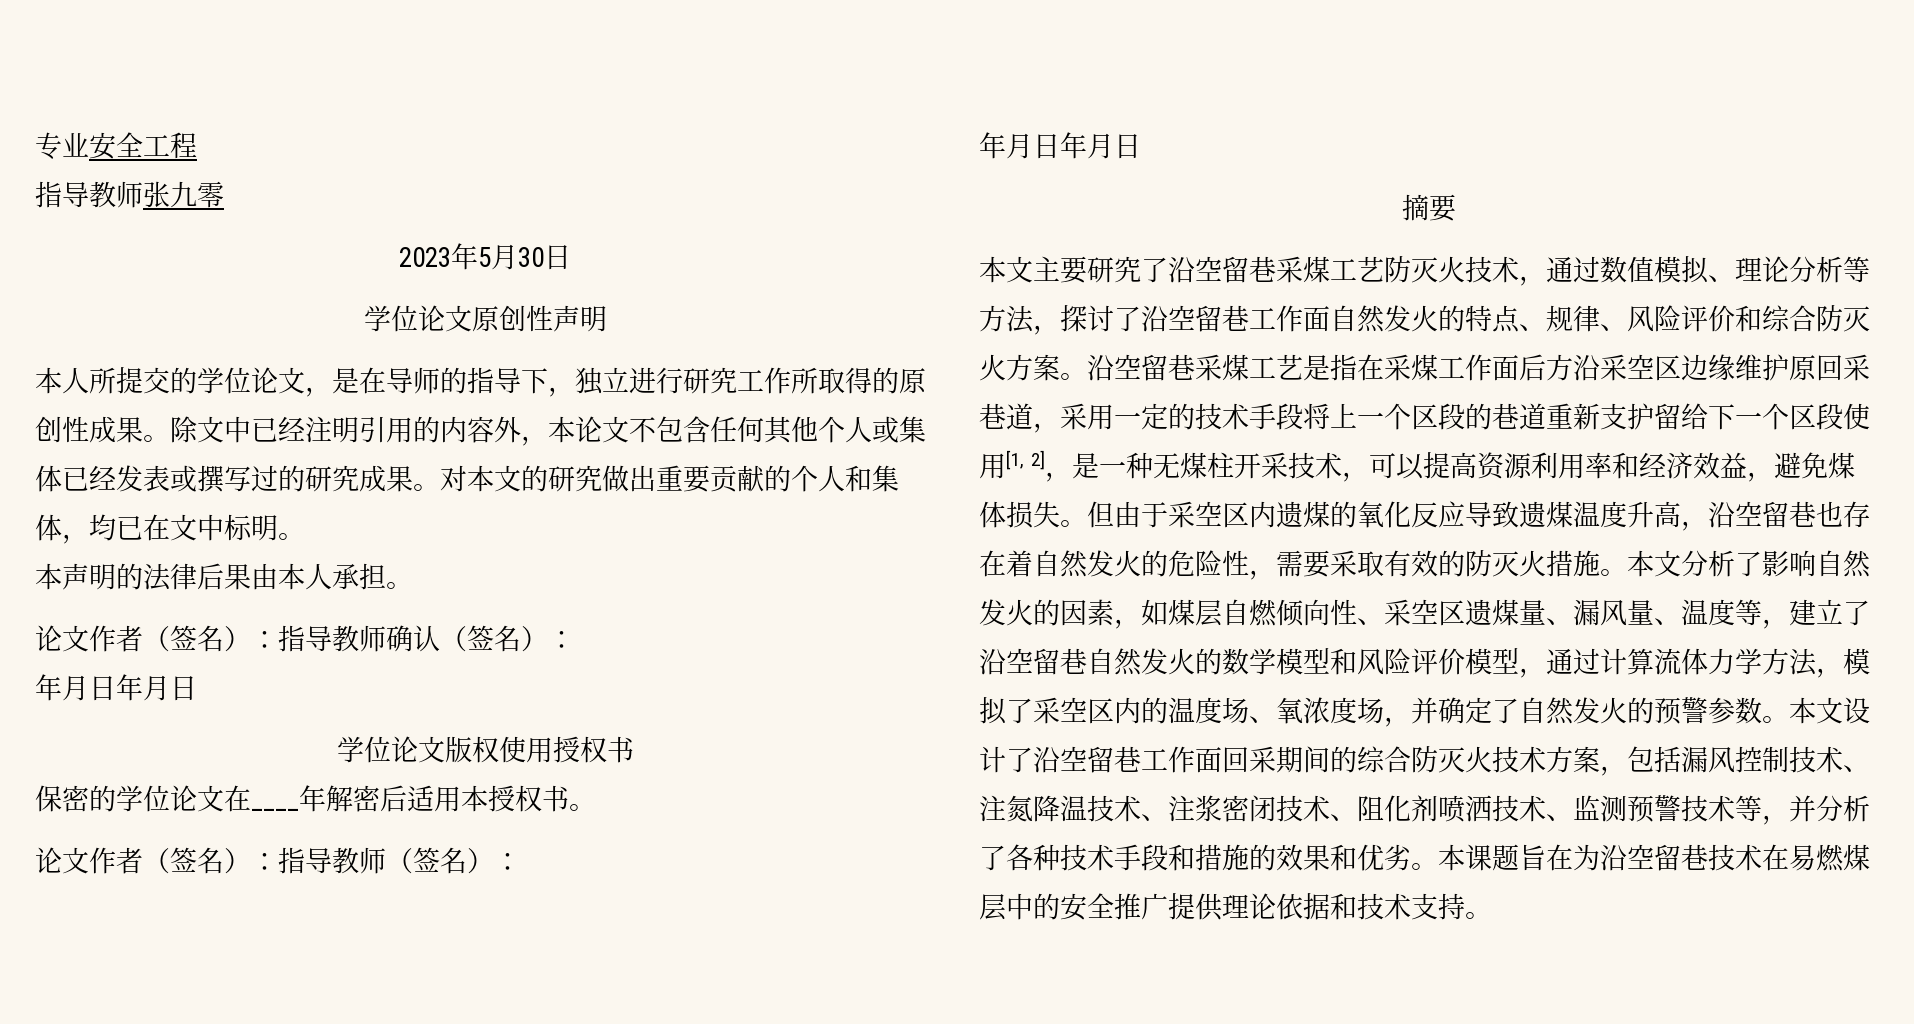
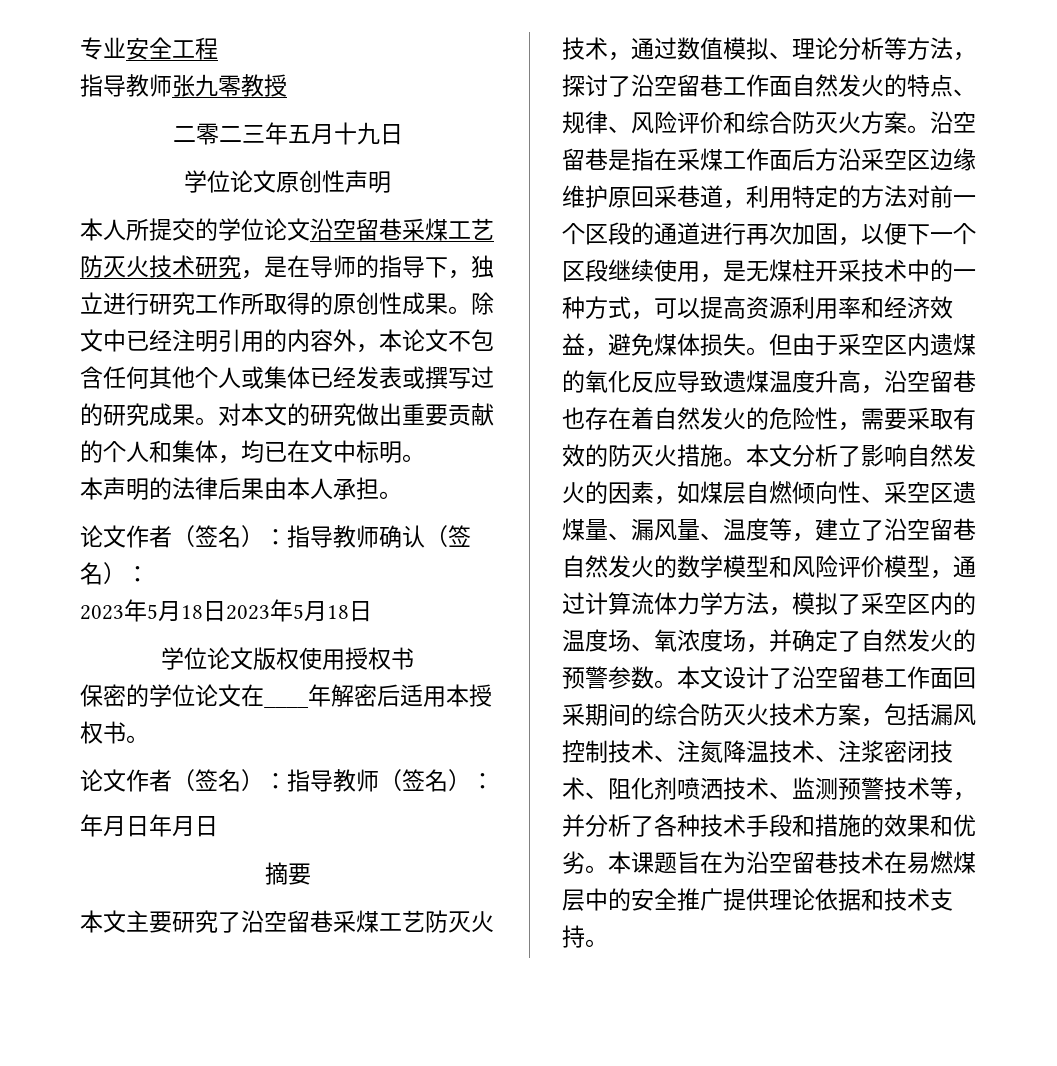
[399,243,544,270] // 2023年5月30 -> [241,74,287,97] [172,122,380,145] 教授 // 二零二三年五月十九
(305, 380) none -> [310,218,494,241] [80,255,241,278] 沿空留巷采煤工艺防灭火技术研究
[35,674,170,701] 年月日年月 -> [80,599,349,622] 2023年5月18日2023年5月18
[1195,354,1303,381] 采煤工艺 -> (608, 159) none
[1060,403,1870,430] [979,450,1046,479] [1045,452,1154,482] 采用一定的技术手段将上一个区段的巷道重新支护留给下一个区段使用[1, 2]，是一种 -> [746,185,976,208] [562,222,976,246] [562,259,746,283] 利用特定的方法对前一个区段的通道进行再次加固，以便下一个区段继续使用，是
(1343, 465) none -> [907,259,976,282] [562,296,631,319] 中的一种方式

